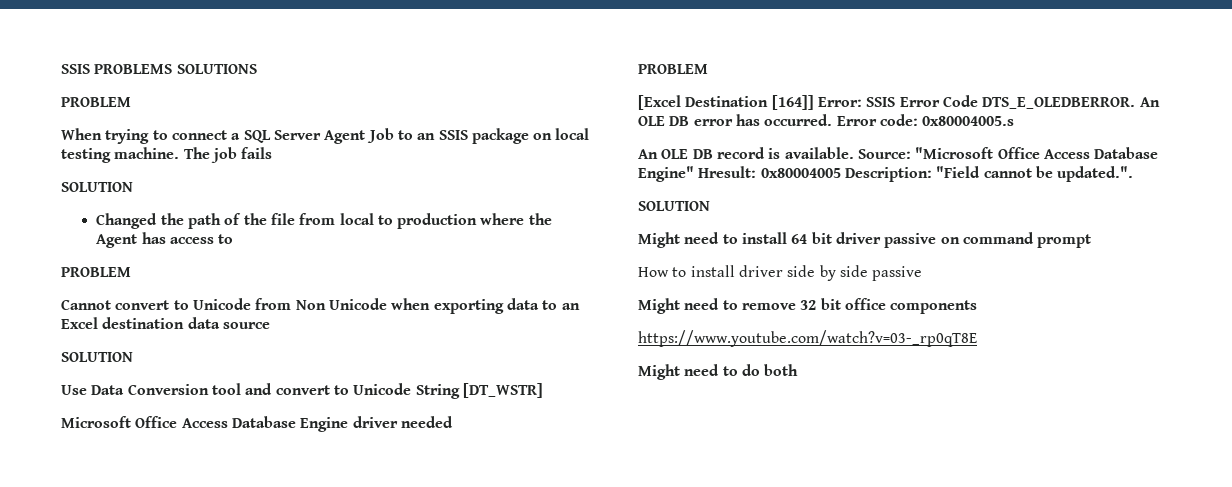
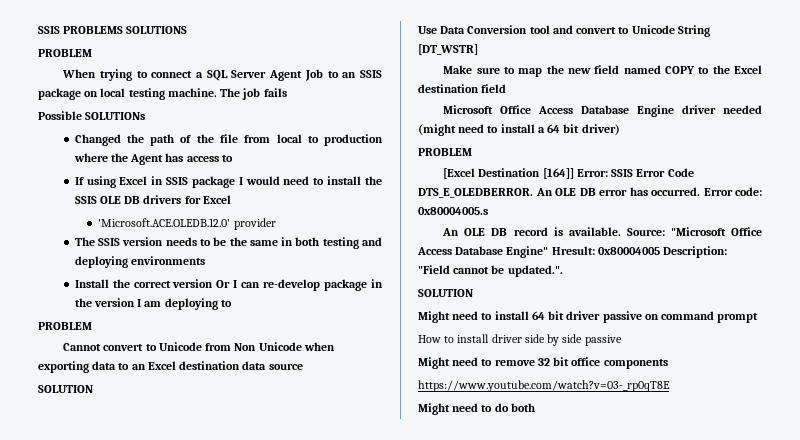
[61,182,133,192] SOLUTION -> [38,111,146,120] Possible SOLUTIONs
(234, 239) none -> [74,176,382,188] [74,195,231,204] [98,218,276,230] [74,237,382,249] [74,256,205,268] [74,279,383,291] [74,298,232,310] // If using Excel in SSIS package I would need to install the SSIS OLE DB drivers for Excel // 'Microsoft.ACE.OLEDB.12.0' provider // The SSIS version needs to be the same in both testing and deploying environments // Install the correct version Or I can re-develop package in the version I am deploying to
(543, 390) none -> [443,65,762,77] [418,84,507,93] // Make sure to map the new field named COPY to the Excel destination field
(453, 422) none -> [418,124,620,136] (might need to install a 64 bit driver)

